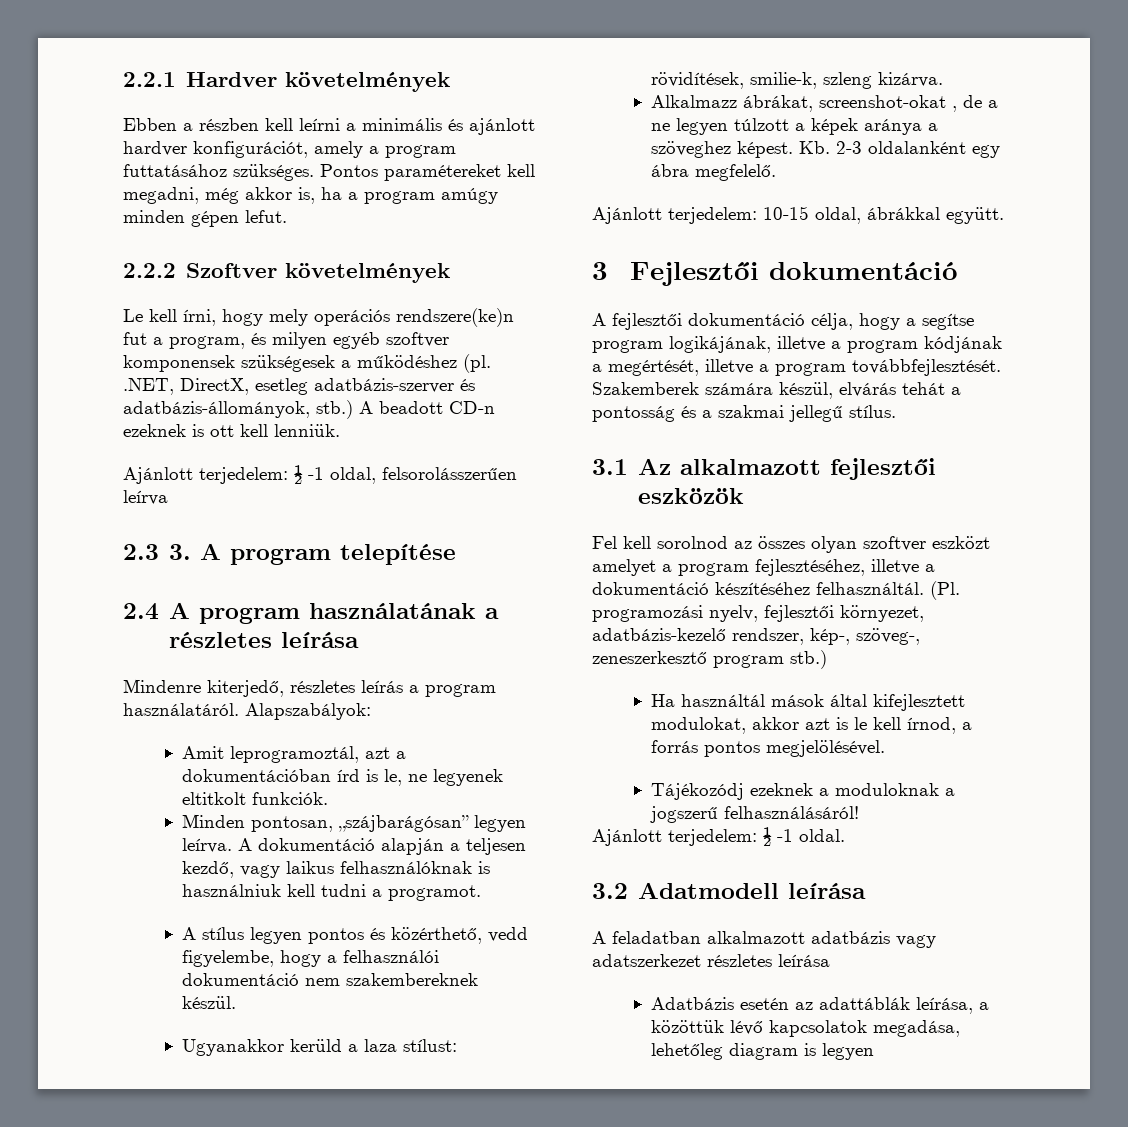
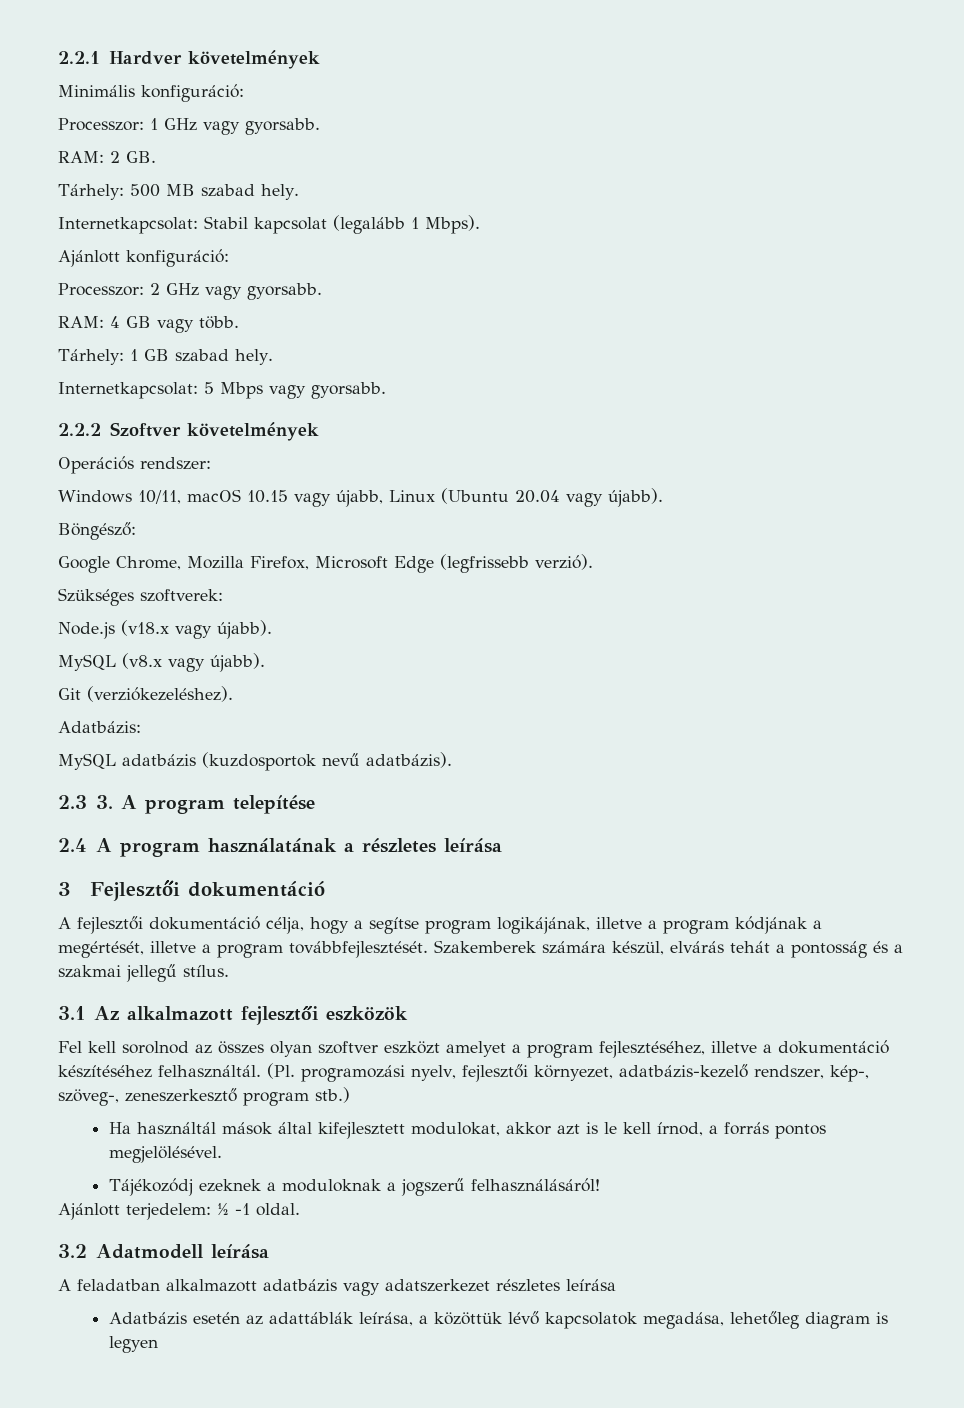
[123,118,535,135] [123,141,456,158] [123,164,535,181] [123,187,498,204] [123,210,287,227] [123,263,450,283] [123,308,514,327] [123,332,449,349] [123,354,491,373] [123,378,475,395] [123,400,495,419] [123,424,340,437] [123,465,517,484] [123,490,168,505] Ebben a részben kell leírni a minimális és ajánlott hardver konfigurációt, amely a program futtatásához szükséges. Pontos paramétereket kell megadni, még akkor is, ha a program amúgy minden gépen lefut. // 2.2.2 Szoftver követelmények // Le kell írni, hogy mely operációs rendszere(ke)n fut a program, és milyen egyéb szoftver komponensek szükségesek a működéshez (pl. .NET, DirectX, esetleg adatbázis-szerver és adatbázis-állományok, stb.) A beadott CD-n ezeknek is ott kell lenniük. // Ajánlott terjedelem: ½ -1 oldal, felsorolásszerűen leírva -> [58,84,244,102] [58,118,320,135] [58,151,156,163] [58,184,299,200] [58,215,480,234] [58,249,229,267] [58,283,322,300] [58,316,239,333] [58,349,273,365] [58,382,386,399] [58,422,319,441] [58,456,211,474] [58,488,663,507] [58,522,136,540] [58,554,593,573] [58,588,223,606] [58,620,272,639] [58,653,265,672] [58,686,233,702] [58,721,141,734] [58,752,452,771] Minimális konfiguráció: // Processzor: 1 GHz vagy gyorsabb. // RAM: 2 GB. // Tárhely: 500 MB szabad hely. // Internetkapcsolat: Stabil kapcsolat (legalább 1 Mbps). // Ajánlott konfiguráció: // Processzor: 2 GHz vagy gyorsabb. // RAM: 4 GB vagy több. // Tárhely: 1 GB szabad hely. // Internetkapcsolat: 5 Mbps vagy gyorsabb. // 2.2.2 Szoftver követelmények // Operációs rendszer: // Windows 10/11, macOS 10.15 vagy újabb, Linux (Ubuntu 20.04 vagy újabb). // Böngésző: // Google Chrome, Mozilla Firefox, Microsoft Edge (legfrissebb verzió). // Szükséges szoftverek: // Node.js (v18.x vagy újabb). // MySQL (v8.x vagy újabb). // Git (verziókezeléshez). // Adatbázis: // MySQL adatbázis (kuzdosportok nevű adatbázis).
[123,679,496,697] [123,703,371,720] [181,746,406,763] [181,769,503,786] [181,792,328,805] [181,814,526,832] [181,838,526,855] [181,861,490,878] [181,884,481,901] [181,927,528,944] [181,950,439,967] [181,973,478,986] [181,996,236,1009] [181,1039,457,1056] [650,72,943,89] [650,95,998,112] [650,118,938,135] [650,141,1000,158] [650,164,776,181] [592,206,1004,224] // Mindenre kiterjedő, részletes leírás a program használatáról. Alapszabályok: // Amit leprogramoztál, azt a dokumentációban írd is le, ne legyenek eltitkolt funkciók. // Minden pontosan, „szájbarágósan” legyen leírva. A dokumentáció alapján a teljesen kezdő, vagy laikus felhasználóknak is használniuk kell tudni a programot. // A stílus legyen pontos és közérthető, vedd figyelembe, hogy a felhasználói dokumentáció nem szakembereknek készül. // Ugyanakkor kerüld a laza stílust: rövidítések, smilie-k, szleng kizárva. // Alkalmazz ábrákat, screenshot-okat , de a ne legyen túlzott a képek aránya a szöveghez képest. Kb. 2-3 oldalanként egy ábra megfelelő. // Ajánlott terjedelem: 10-15 oldal, ábrákkal együtt. -> (502, 845) none

